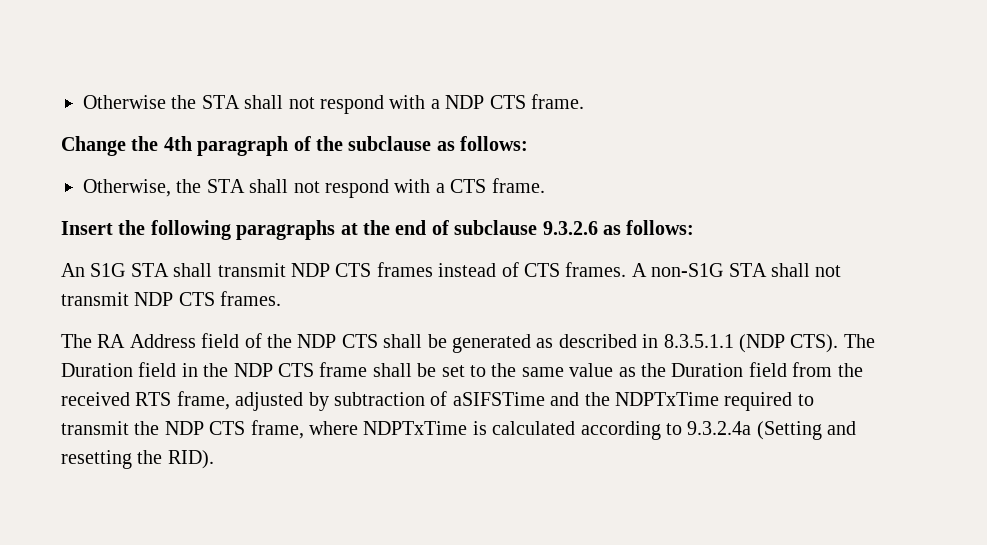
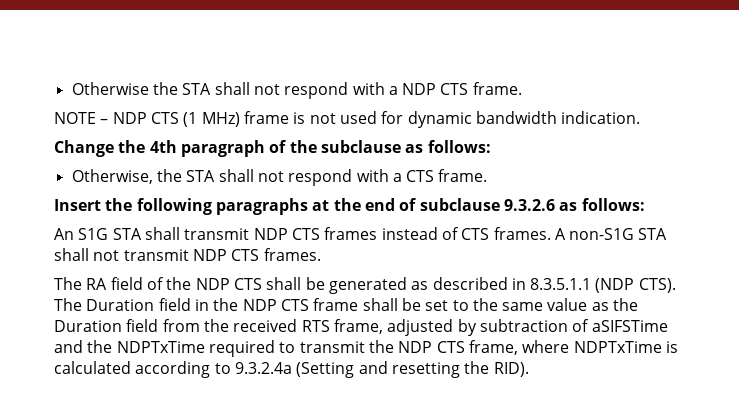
(584, 101) none -> [54,111,641,128] // NOTE – NDP CTS (1 MHz) frame is not used for dynamic bandwidth indication.
[129,334,196,348] Address -> (108, 284) none

